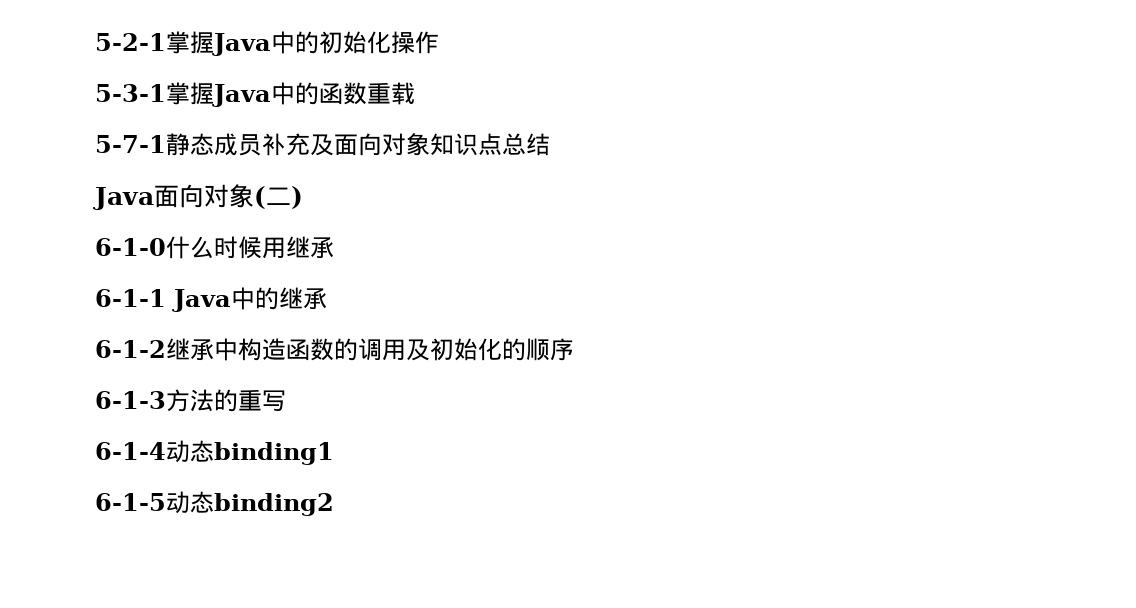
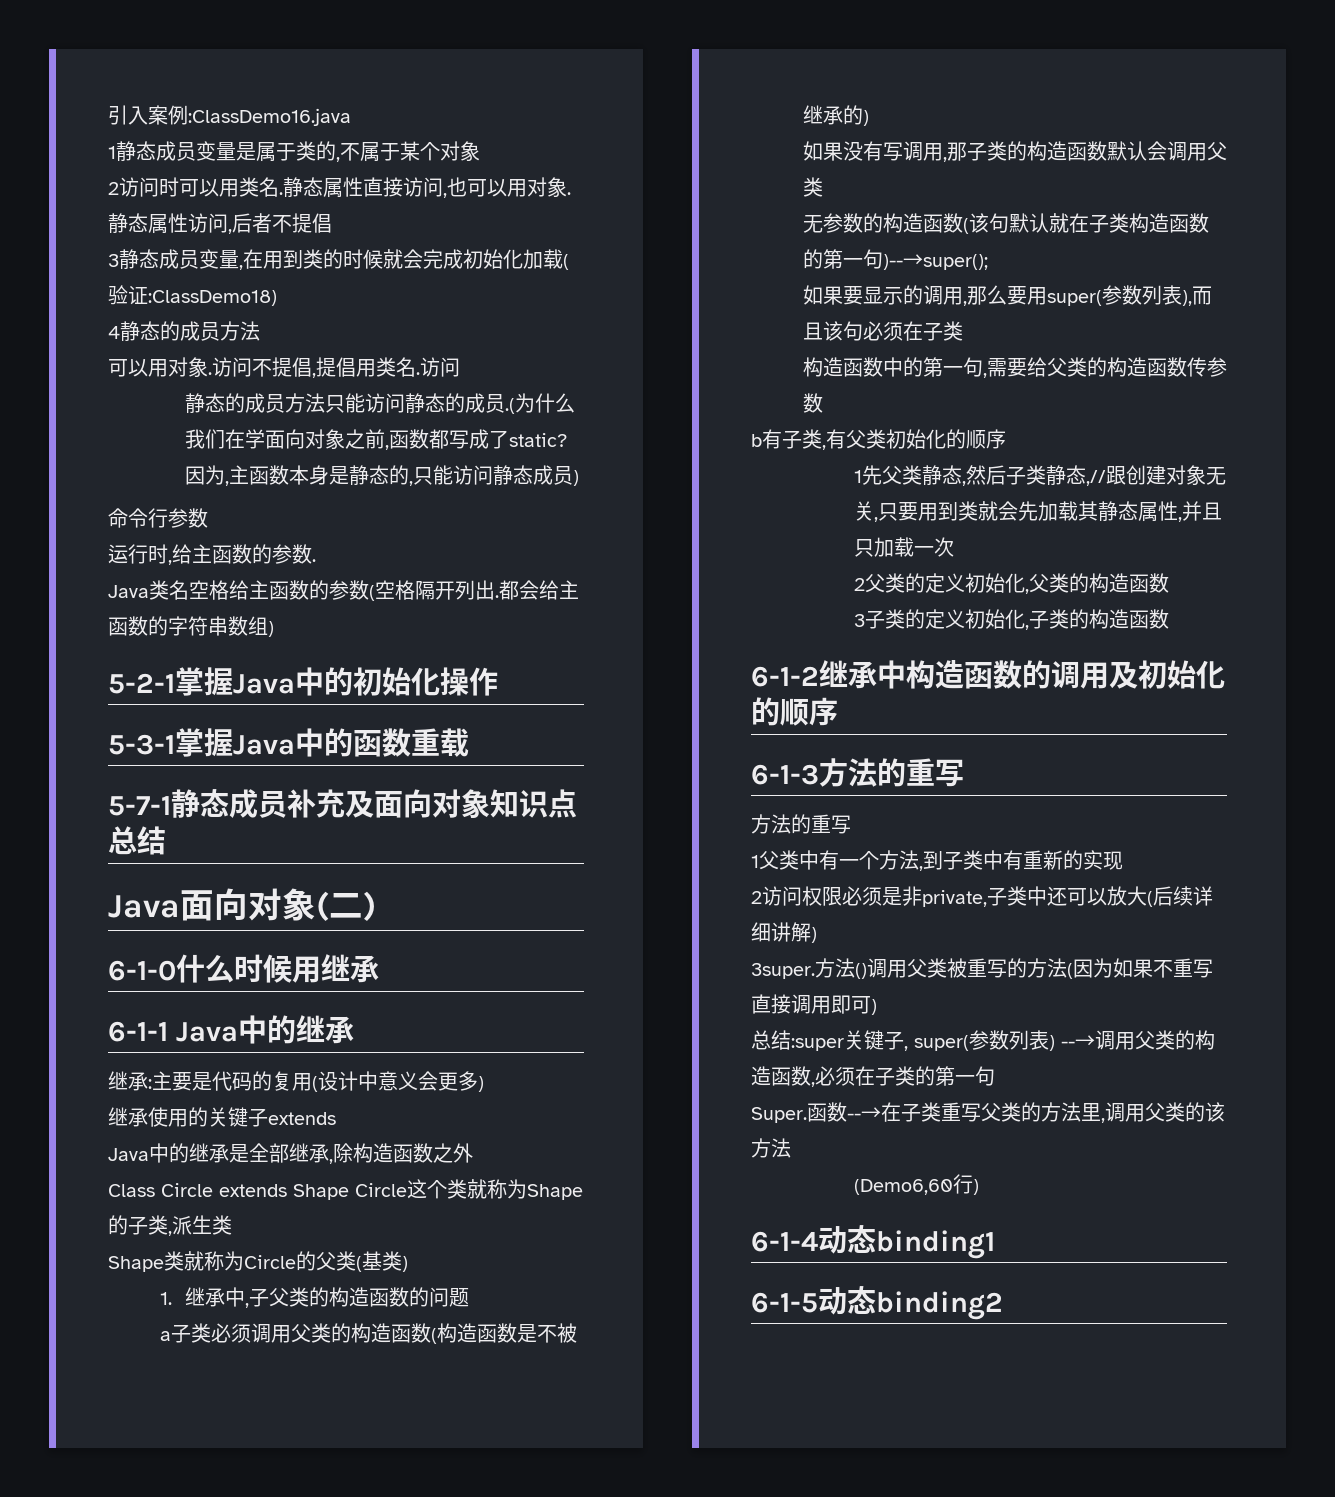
(95, 42) none -> [108,105,351,126] [108,141,480,162] [108,177,571,198] [108,213,332,234] [108,249,569,270] [108,285,277,306] [108,321,260,341] [108,357,460,378] [185,393,576,414] [185,429,568,450] [185,465,580,486] [108,508,208,528] [108,544,316,565] [108,580,579,601] [108,616,274,637] 引入案例:ClassDemo16.java // 1静态成员变量是属于类的,不属于某个对象 // 2访问时可以用类名.静态属性直接访问,也可以用对象.静态属性访问,后者不提倡 // 3静态成员变量,在用到类的时候就会完成初始化加载(验证:ClassDemo18) // 4静态的成员方法 // 可以用对象.访问不提倡,提倡用类名.访问 // 静态的成员方法只能访问静态的成员.(为什么我们在学面向对象之前,函数都写成了static?因为,主函数本身是静态的,只能访问静态成员) // 命令行参数 // 运行时,给主函数的参数. // Java类名空格给主函数的参数(空格隔开列出.都会给主函数的字符串数组) //
(327, 299) none -> [108,1071,484,1092] [108,1107,336,1127] [108,1143,473,1164] [108,1179,583,1200] [108,1215,232,1236] [108,1251,408,1272] [159,1287,470,1308] [159,1323,577,1344] [802,105,869,126] [802,141,1227,162] [802,177,823,197] [802,213,1209,234] [802,249,988,270] [802,285,1212,306] [802,321,963,341] [802,357,1227,378] [802,393,823,413] [751,429,1006,450] [854,465,1227,486] [854,501,1223,522] [854,537,955,557] [854,573,1170,594] [854,609,1170,630] // 继承:主要是代码的复用(设计中意义会更多) // 继承使用的关键子extends // Java中的继承是全部继承,除构造函数之外 // Class Circle extends Shape Circle这个类就称为Shape的子类,派生类 // Shape类就称为Circle的父类(基类) // 1.继承中,子父类的构造函数的问题 // a子类必须调用父类的构造函数(构造函数是不被继承的) // 如果没有写调用,那子类的构造函数默认会调用父类 // 无参数的构造函数(该句默认就在子类构造函数的第一句)--→super(); // 如果要显示的调用,那么要用super(参数列表),而且该句必须在子类 // 构造函数中的第一句,需要给父类的构造函数传参数 // b有子类,有父类初始化的顺序 // 1先父类静态,然后子类静态,//跟创建对象无关,只要用到类就会先加载其静态属性,并且只加载一次 // 2父类的定义初始化,父类的构造函数 // 3子类的定义初始化,子类的构造函数
(286, 400) none -> [751,814,851,834] [751,850,1123,871] [751,886,1213,907] [751,922,817,943] [751,958,1213,979] [751,994,877,1015] [751,1030,1215,1051] [751,1066,995,1087] [751,1102,1225,1123] [751,1138,791,1158] [854,1174,980,1195] // 方法的重写 // 1父类中有一个方法,到子类中有重新的实现 // 2访问权限必须是非private,子类中还可以放大(后续详细讲解) // 3super.方法()调用父类被重写的方法(因为如果不重写直接调用即可) // 总结:super关键子, super(参数列表) --→调用父类的构造函数,必须在子类的第一句 // Super.函数--→在子类重写父类的方法里,调用父类的该方法 // (Demo6,60行)

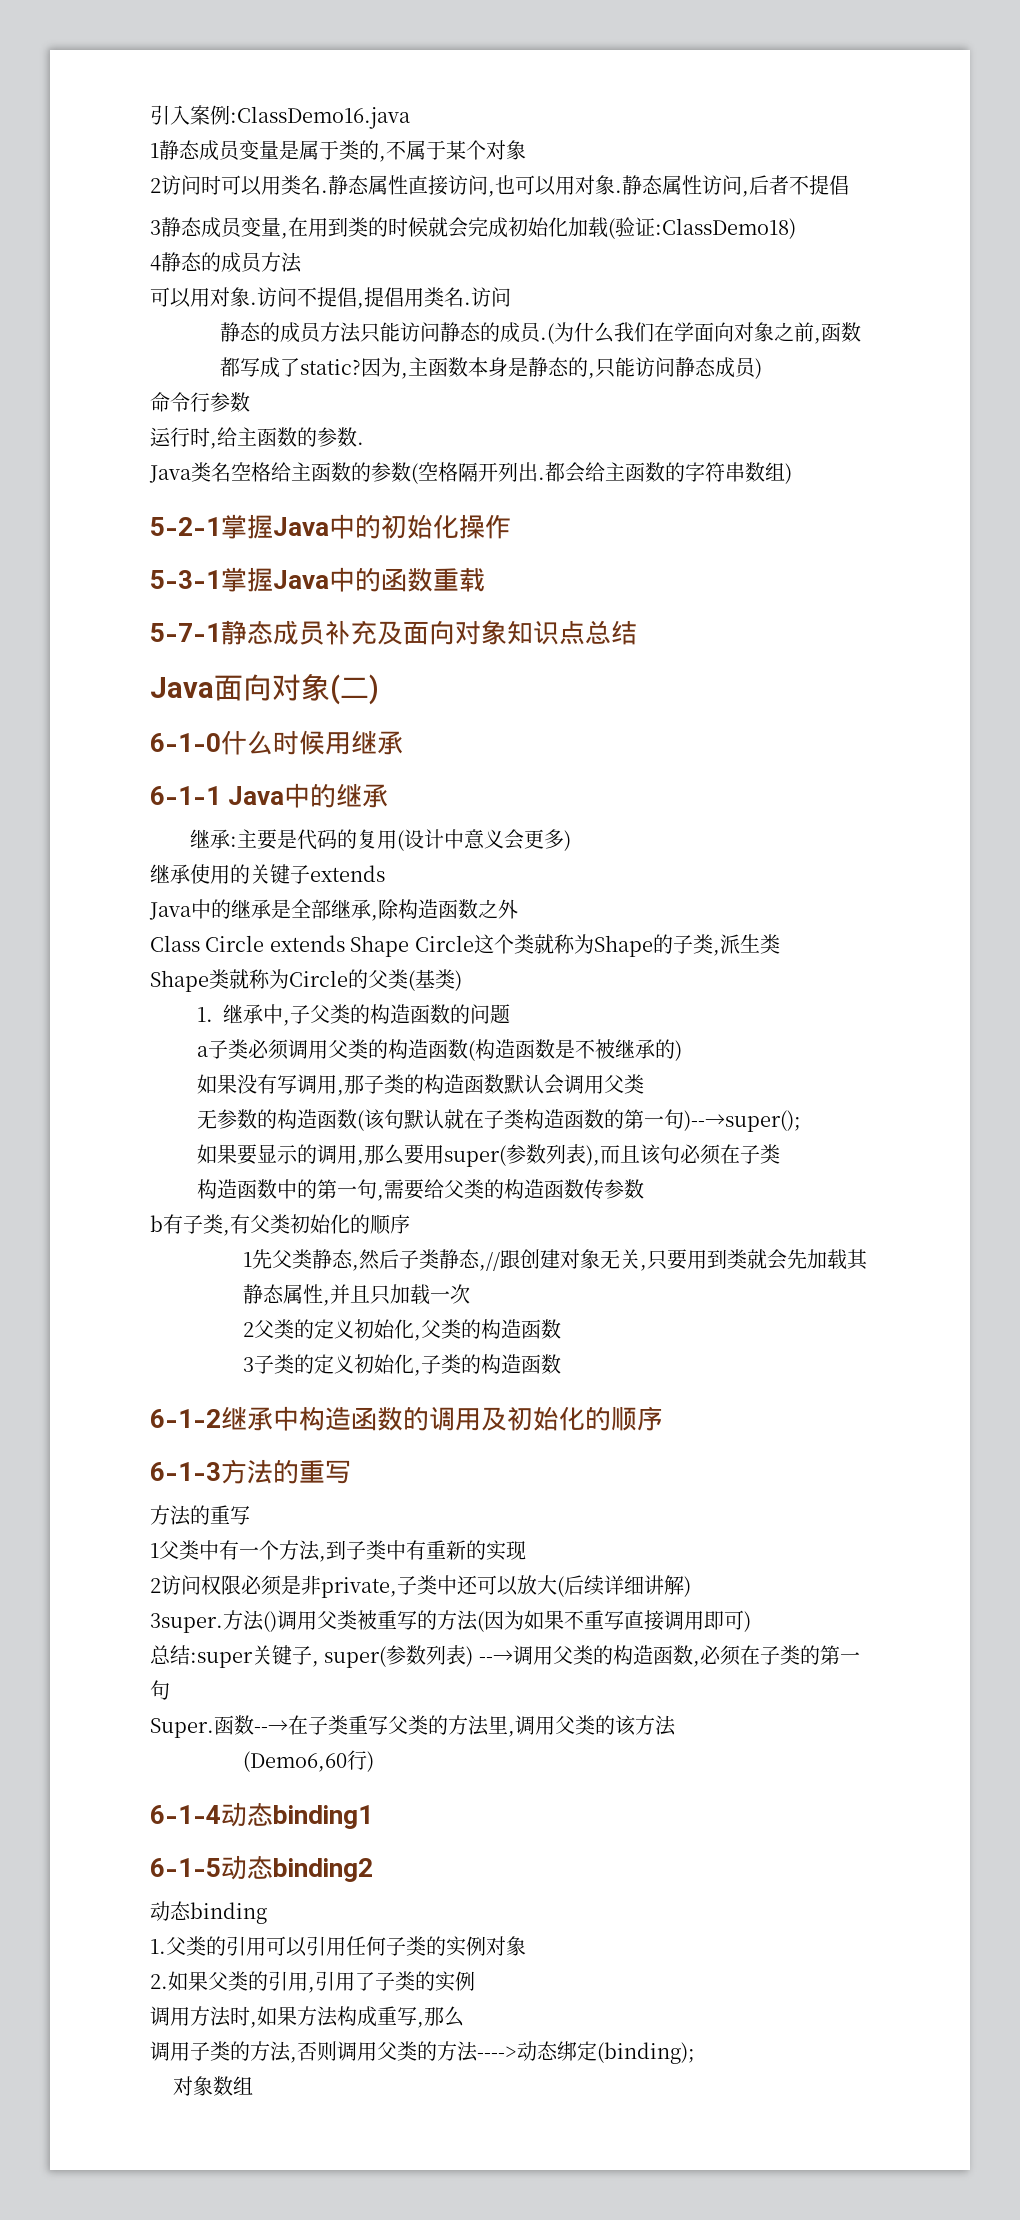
(1003, 1305) none -> [150,1901,267,1924] [150,1936,526,1957] [150,1971,475,1993] [150,2006,464,2028] [150,2041,695,2064] [173,2076,254,2096] // 动态binding // 1.父类的引用可以引用任何子类的实例对象 // 2.如果父类的引用,引用了子类的实例 // 调用方法时,如果方法构成重写,那么 // 调用子类的方法,否则调用父类的方法---->动态绑定(binding); // 对象数组

